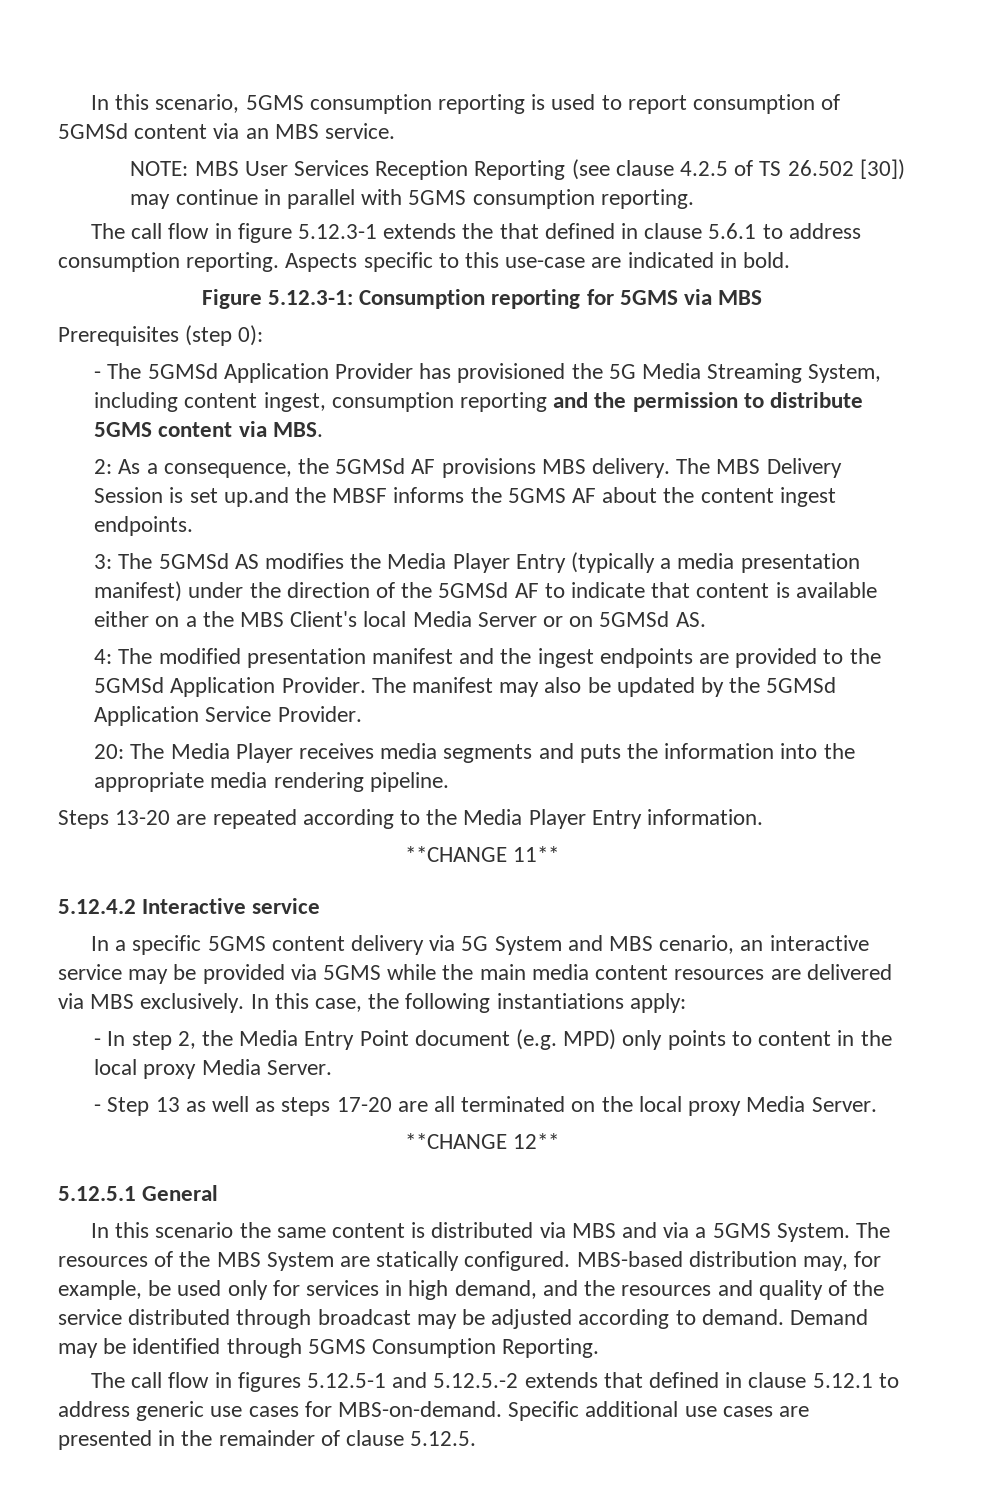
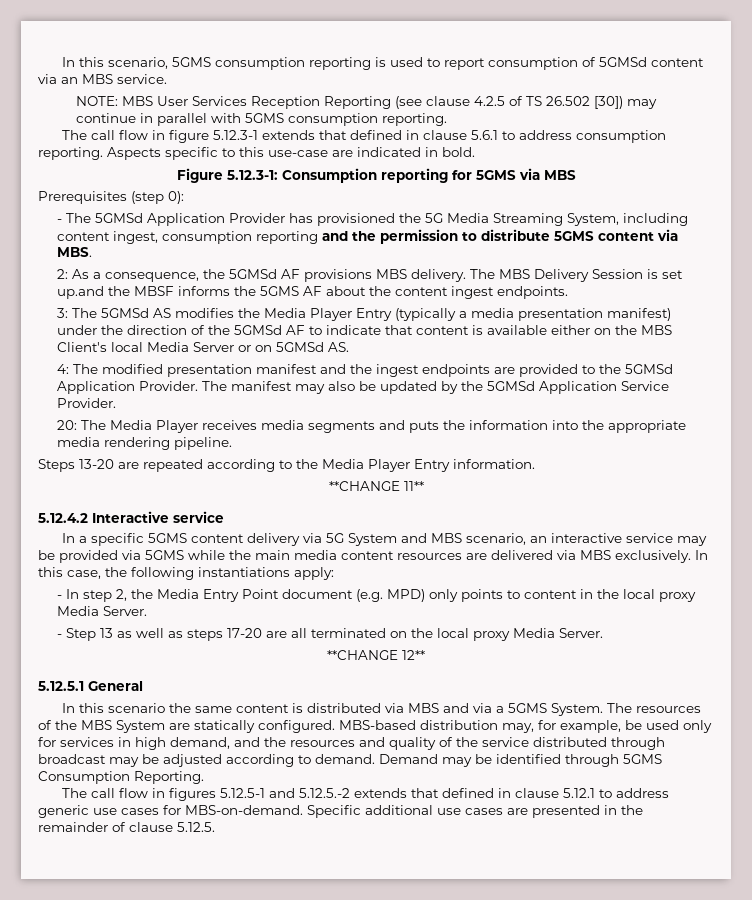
[462,223,494,239] the -> (315, 135) none
[185,616,197,627] a -> (612, 331) none
[659,935,735,954] cenario, -> [465,533,526,545] scenario,

